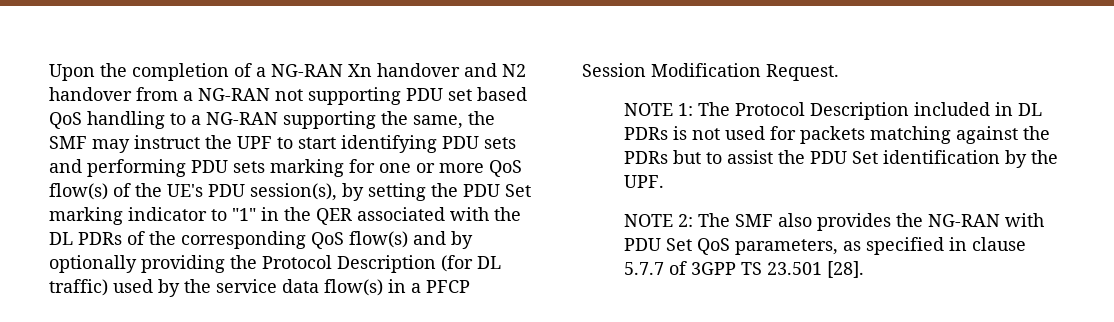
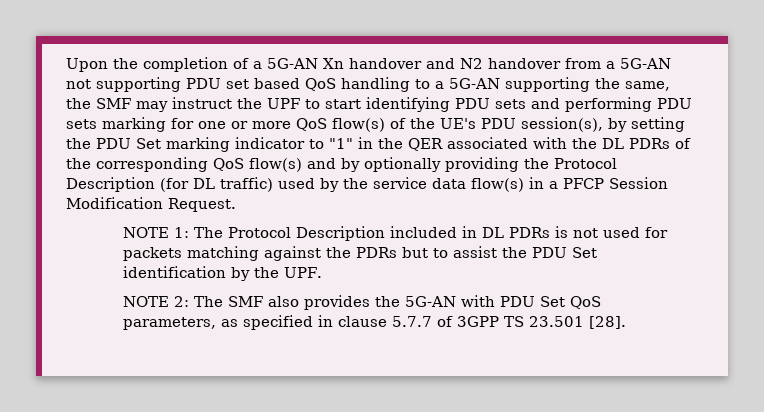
[271,64,343,77] NG-RAN -> [267,58,318,69] 5G-AN
[198,88,270,101] NG-RAN -> [620,58,671,69] 5G-AN
[206,112,278,125] NG-RAN -> [449,78,500,89] 5G-AN
[928,214,1001,227] NG-RAN -> [405,296,457,307] 5G-AN

